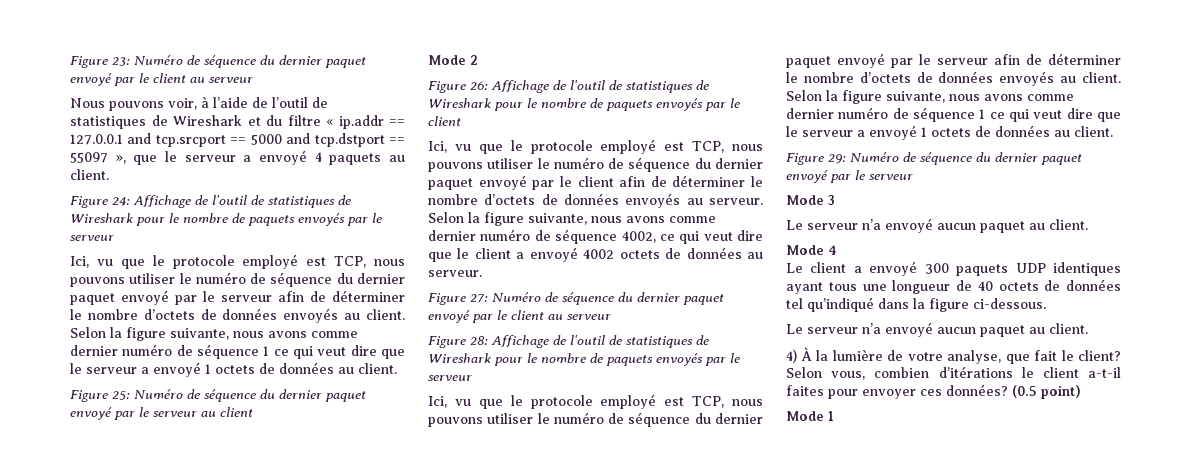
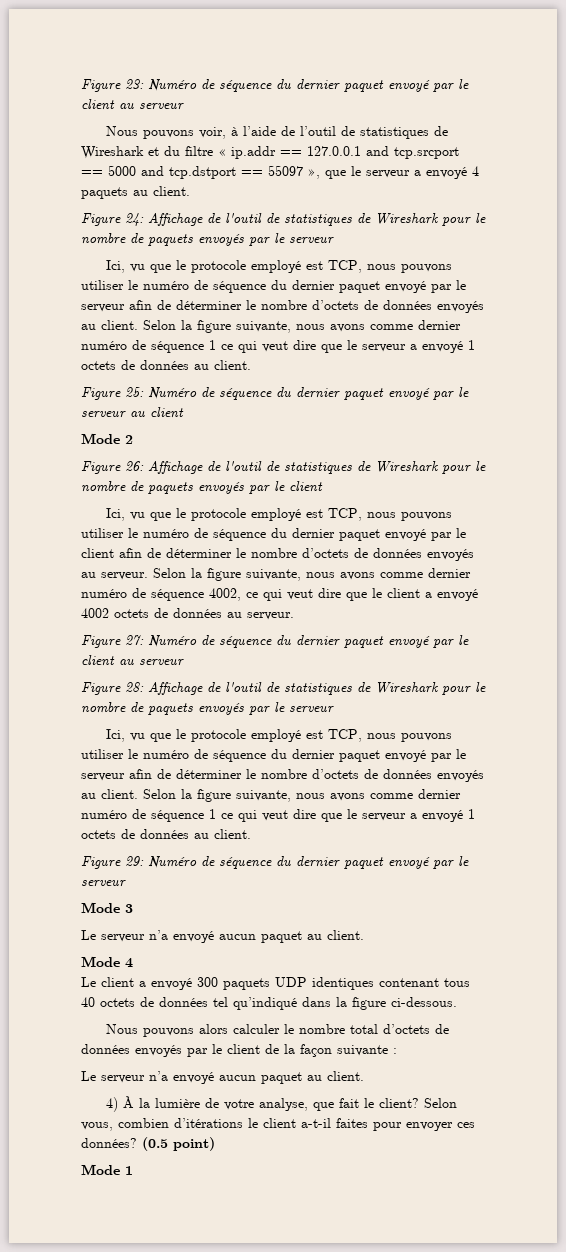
[786,280,972,294] ayant tous une longueur de -> [379,978,470,987] contenant tous
(1046, 303) none -> [106,1024,450,1037] [81,1044,397,1057] // Nous pouvons alors calculer le nombre total d’octets de données envoyés par le client de la façon suivante :

